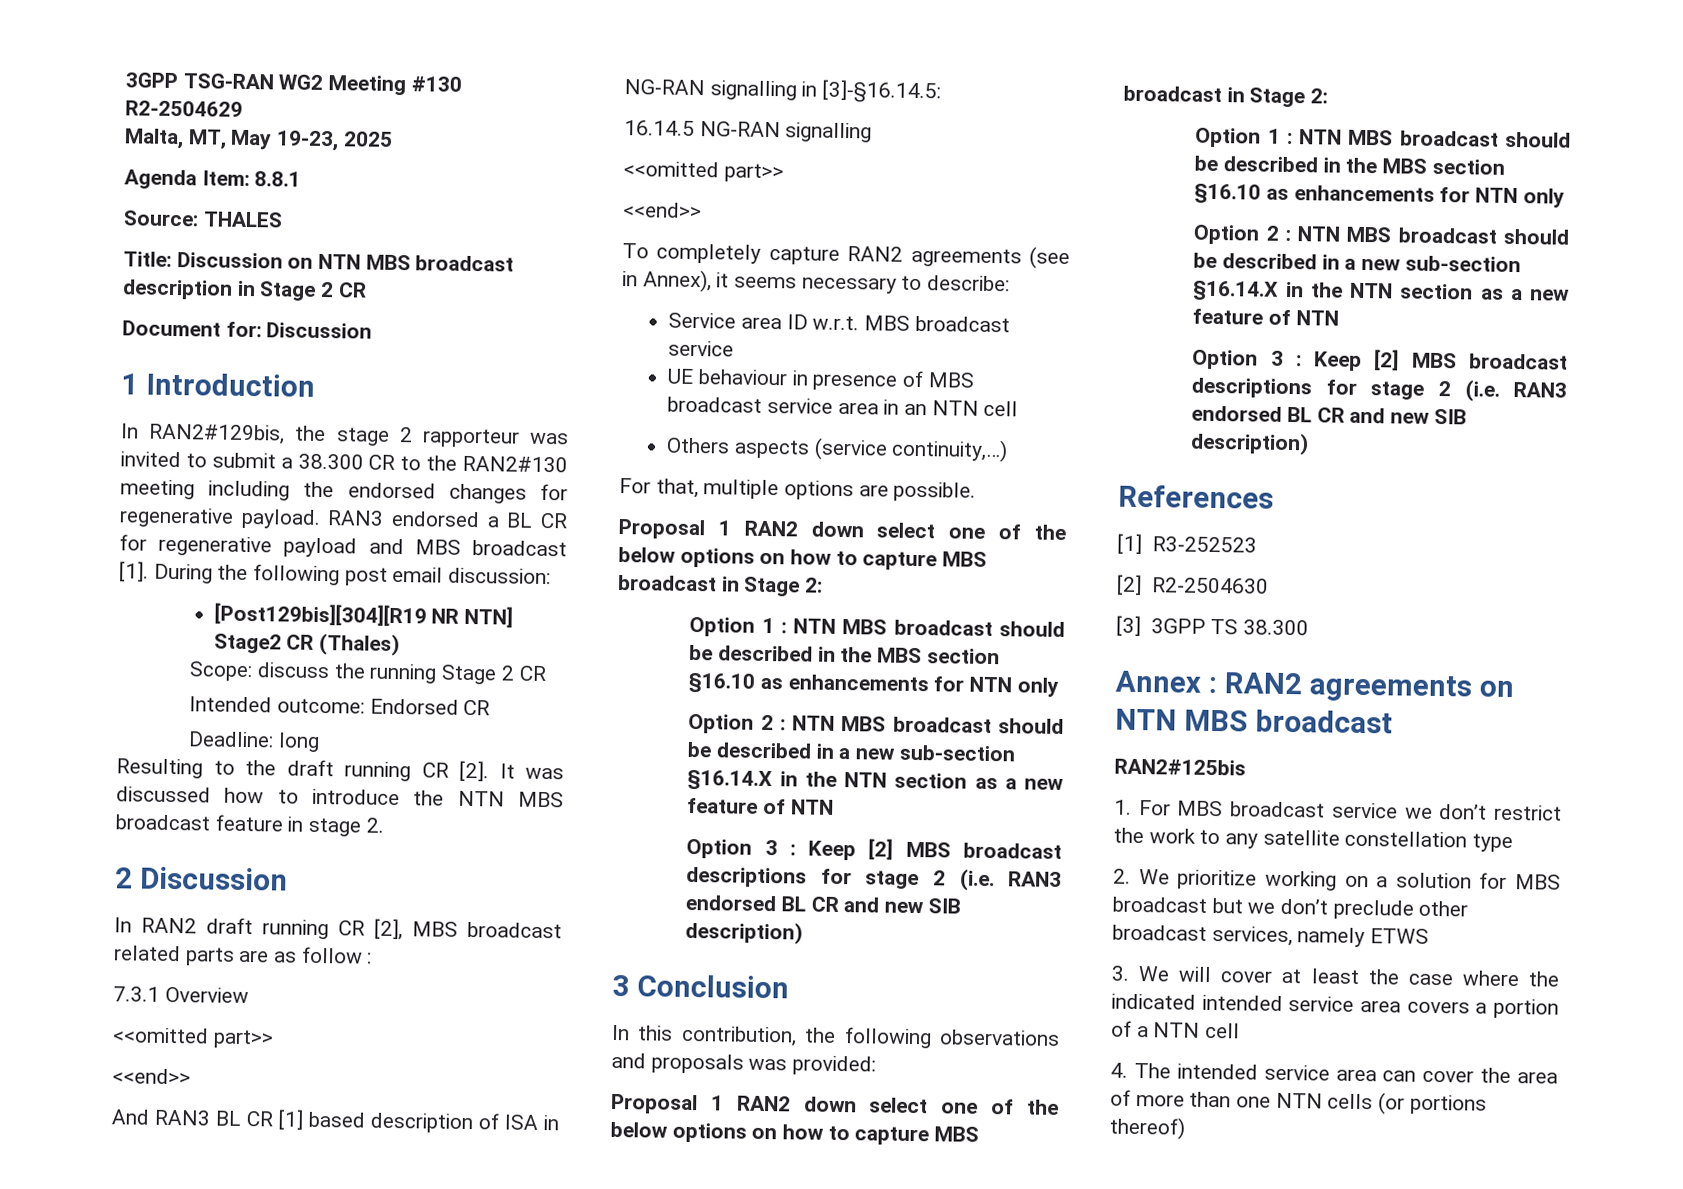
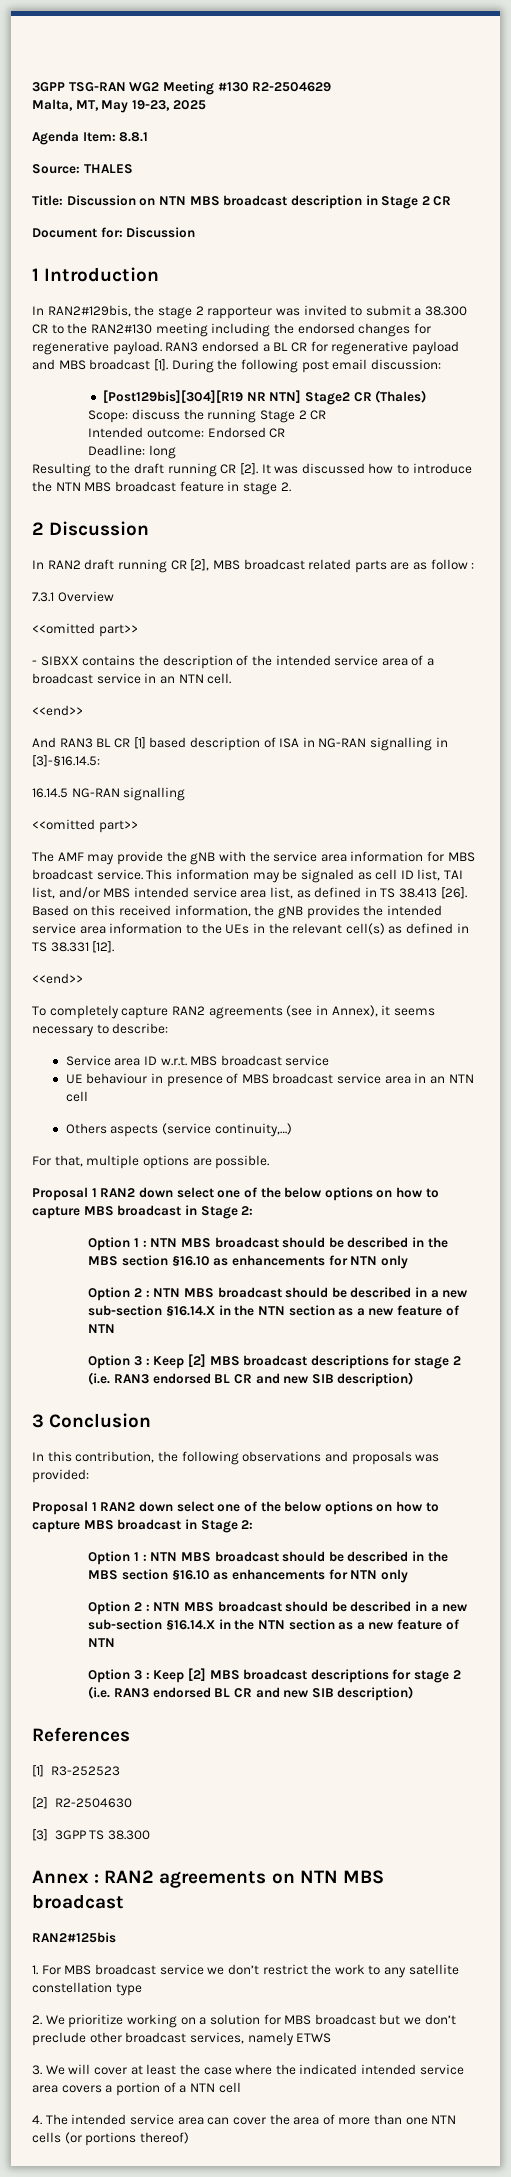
(274, 1039) none -> [32,655,435,669] [32,673,232,684] // - SIBXX contains the description of the intended service area of a broadcast service in an NTN cell.
(784, 173) none -> [32,851,475,865] [32,869,464,883] [32,887,467,899] [32,905,442,919] [32,923,469,935] [32,941,115,953] // The AMF may provide the gNB with the service area information for MBS broadcast service. This information may be signaled as cell ID list, TAI list, and/or MBS intended service area list, as defined in TS 38.413 [26]. Based on this received information, the gNB provides the intended service area information to the UEs in the relevant cell(s) as defined in TS 38.331 [12].

